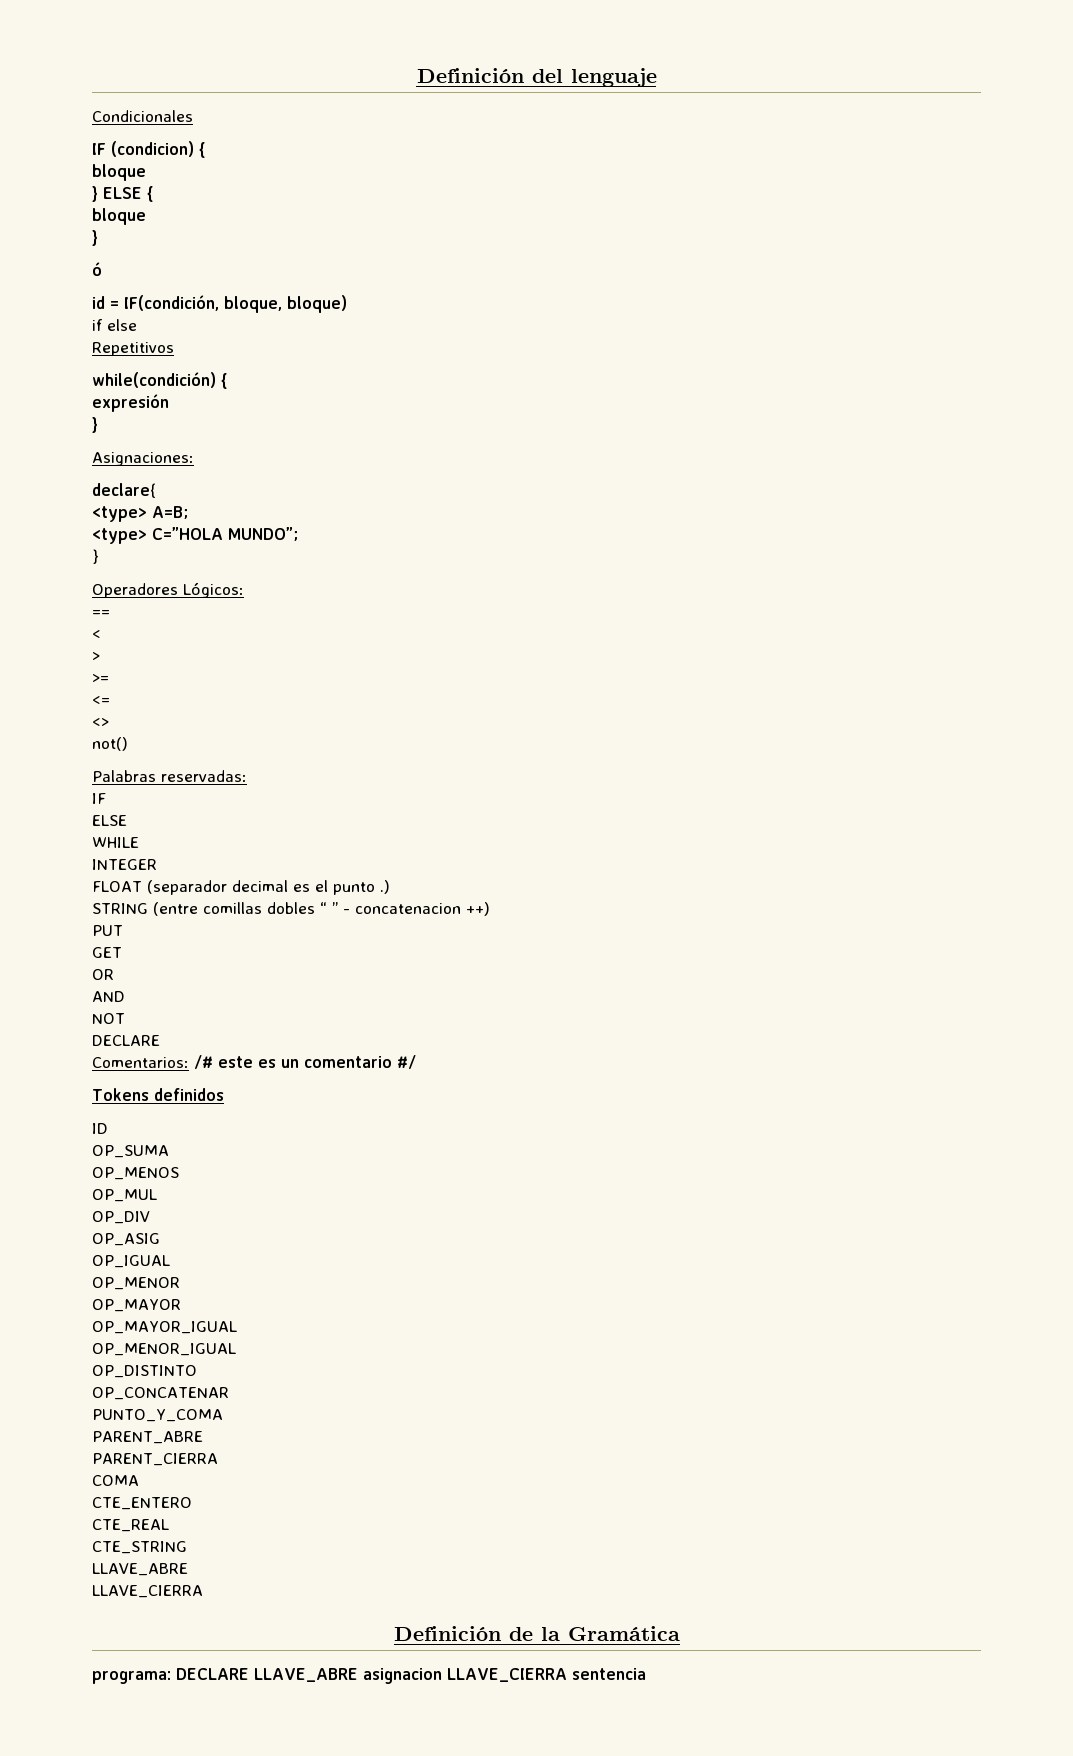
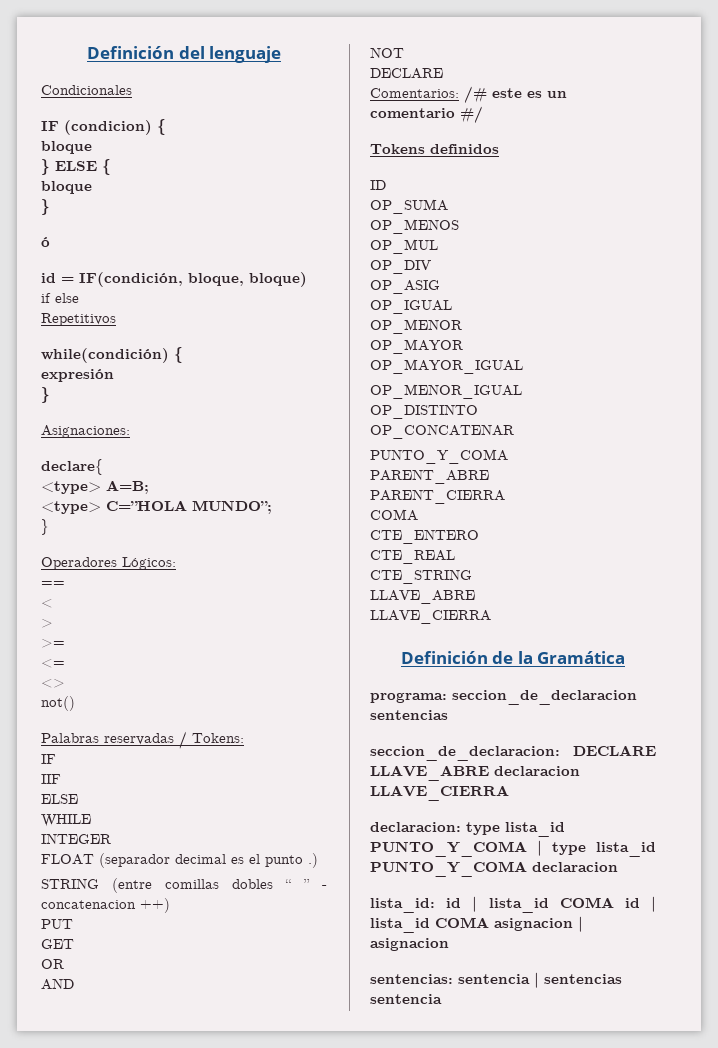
[161,770,247,782] [92,793,106,804] reservadas: // IF -> [104,731,244,749] [41,754,56,764] [41,774,61,784] reservadas / Tokens: // IF // IIF
[176,1668,567,1684] DECLARE LLAVE_ABRE asignacion LLAVE_CIERRA -> [452,690,637,705] [370,710,448,720] [370,745,656,761] [370,765,580,781] [370,785,509,801] [370,822,565,837] [370,840,656,857] [370,861,618,877] [370,896,656,913] [370,916,583,933] [370,938,449,951] [370,972,622,988] seccion_de_declaracion sentencias // seccion_de_declaracion: DECLARE LLAVE_ABRE declaracion LLAVE_CIERRA // declaracion: type lista_id PUNTO_Y_COMA | type lista_id PUNTO_Y_COMA declaracion // lista_id: id | lista_id COMA id | lista_id COMA asignacion | asignacion // sentencias: sentencia | sentencias

